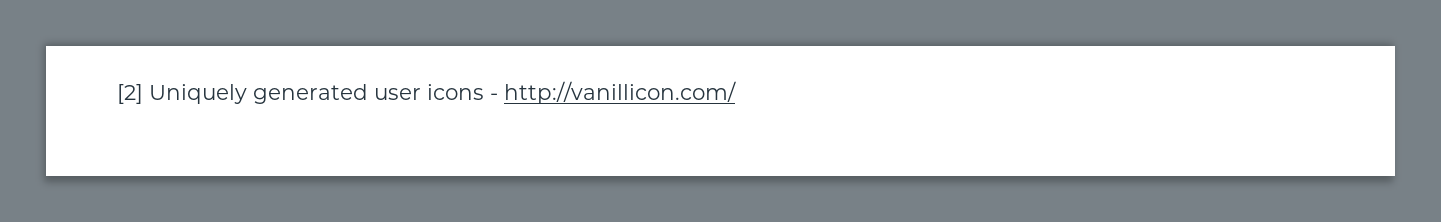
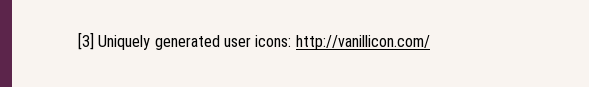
[117,84,143,104] [2] -> [78,32,94,50] [3]
[427,84,498,100] icons - -> [255,35,292,47] icons:

